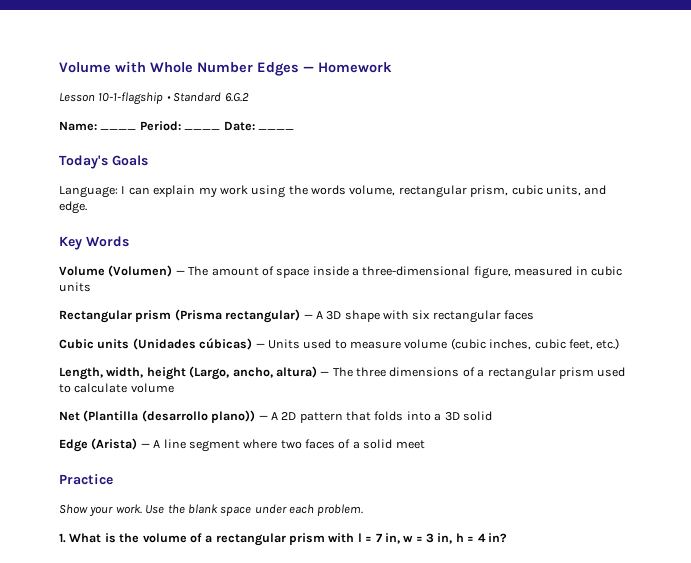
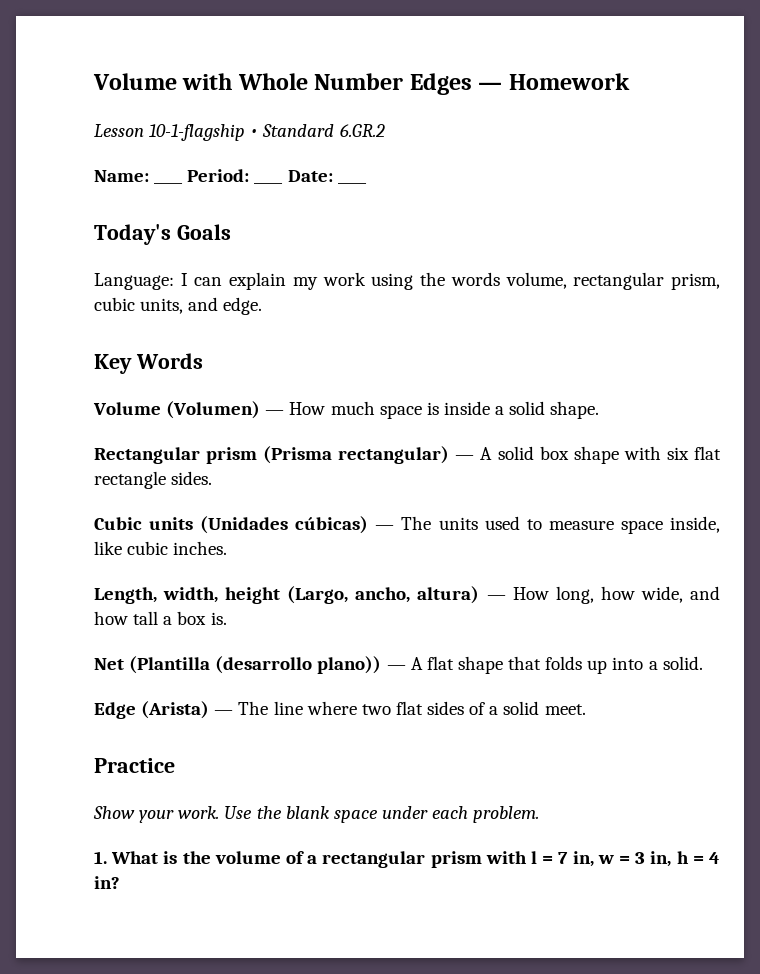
[224,93,249,102] 6.G.2 -> [339,124,385,137] 6.GR.2
[188,266,622,279] [59,282,91,292] The amount of space inside a three-dimensional figure, measured in cubic units -> [289,401,600,419] How much space is inside a solid shape.
[326,311,342,320] 3D -> [497,446,569,460] solid box
[432,310,535,323] rectangular faces -> [693,446,721,460] [94,471,213,489] flat rectangle sides.
[267,339,300,349] Units -> [401,516,478,530] The units
[404,338,620,350] volume (cubic inches, cubic feet, etc.) -> [620,516,720,534] [94,541,228,555] space inside, like cubic inches.
[332,367,626,380] [59,383,174,393] The three dimensions of a rectangular prism used to calculate volume -> [512,586,720,604] [94,611,227,625] How long, how wide, and how tall a box is.
[281,412,343,423] 2D pattern -> [426,656,503,674] flat shape
(404, 416) none -> [587,660,608,674] up
[444,411,492,421] 3D solid -> [662,656,703,670] solid.
[153,439,335,452] A line segment where two faces -> [238,701,465,715] The line where two flat sides
[395,440,425,449] meet -> [544,704,586,715] meet.

